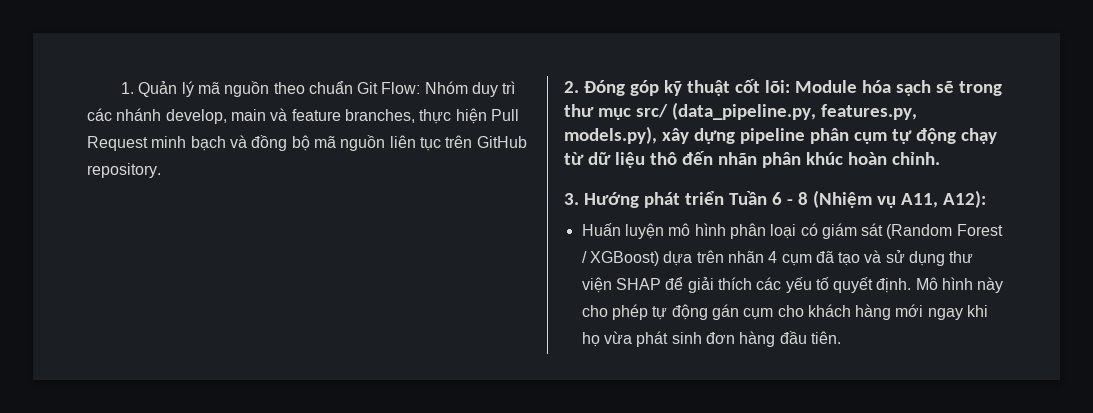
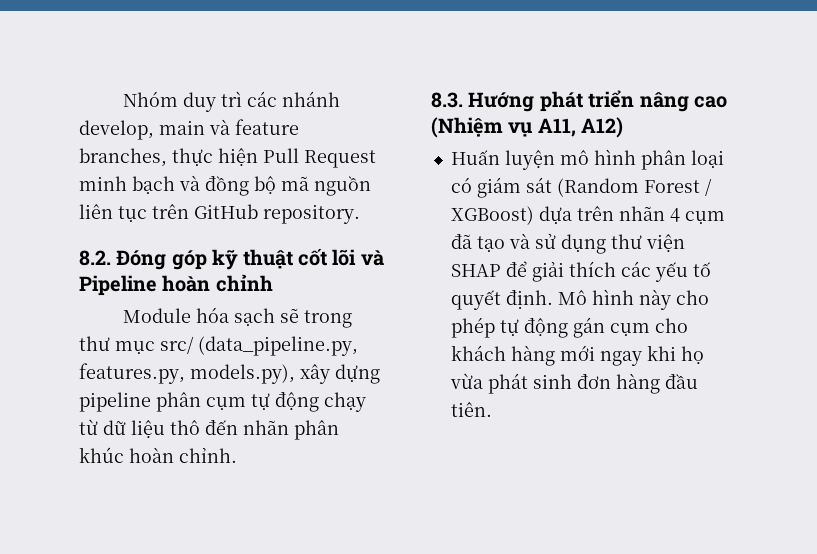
[120,81,421,97] 1. Quản lý mã nguồn theo chuẩn Git Flow: -> (123, 99) none
[564,81,579,93] 2. -> [79,250,111,266] 8.2.
[764,80,790,93] lõi: -> [332,249,384,266] [79,274,273,296] lõi và Pipeline hoàn chỉnh //
[564,193,579,205] 3. -> [431,92,463,108] 8.3.
[728,191,808,205] Tuần 6 - 8 -> [639,92,727,112] nâng cao
[942,190,986,208] A12): -> [581,117,624,138] A12)

